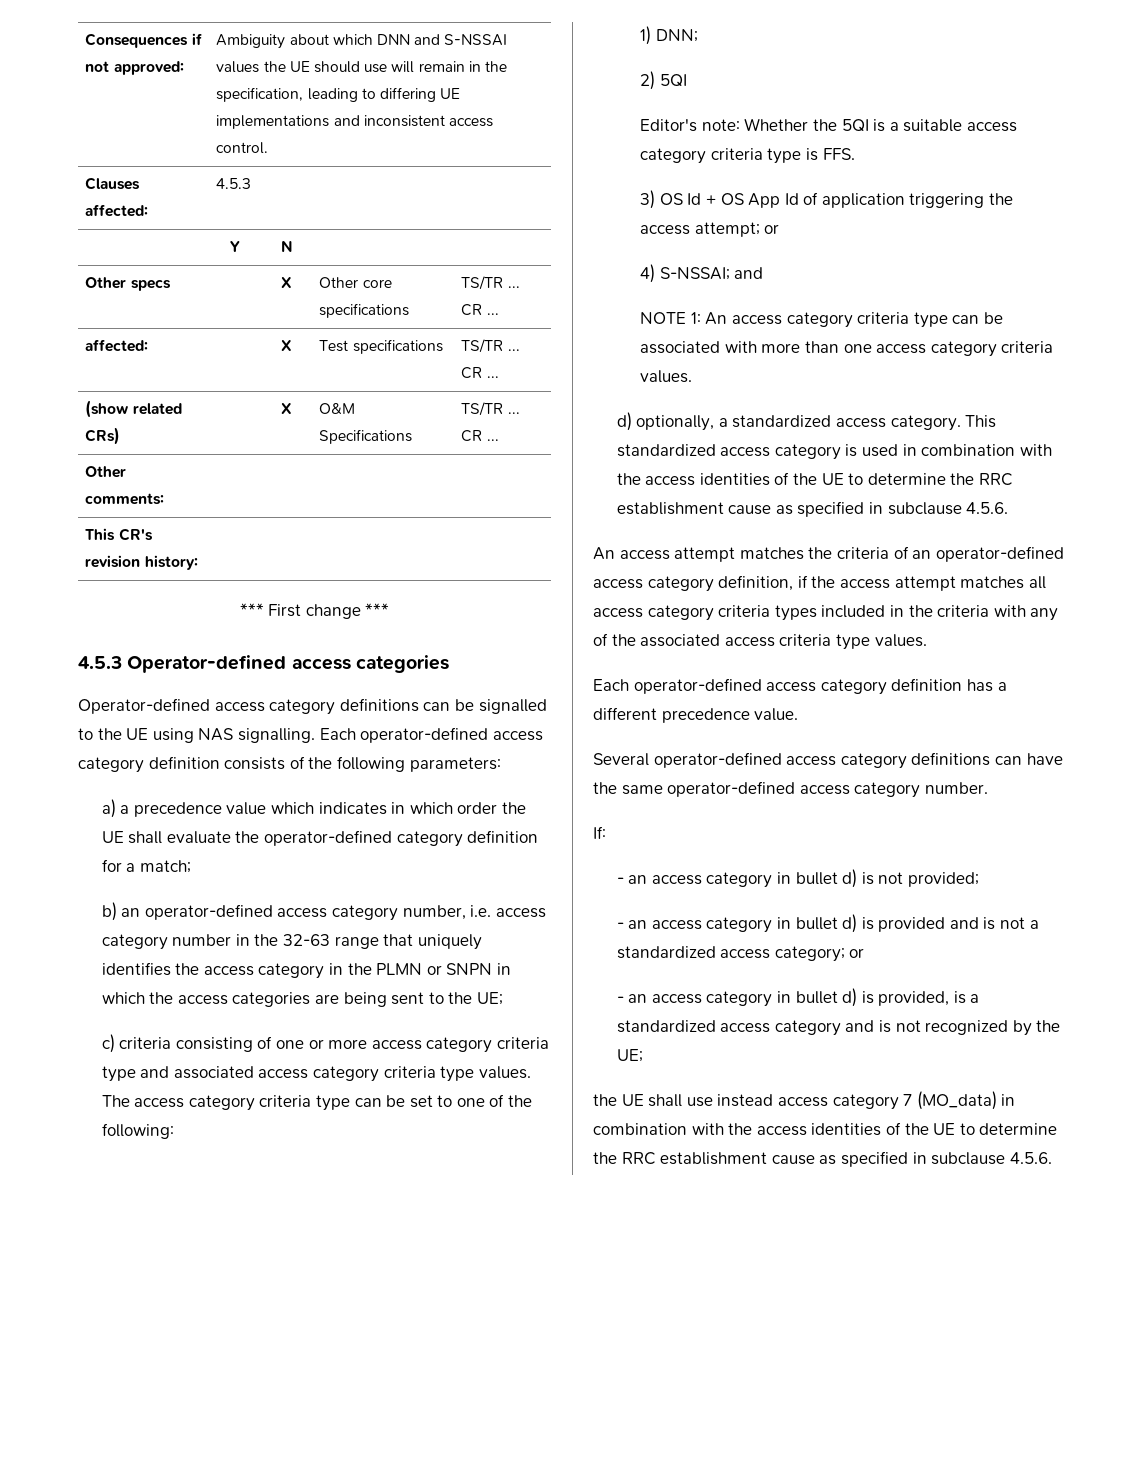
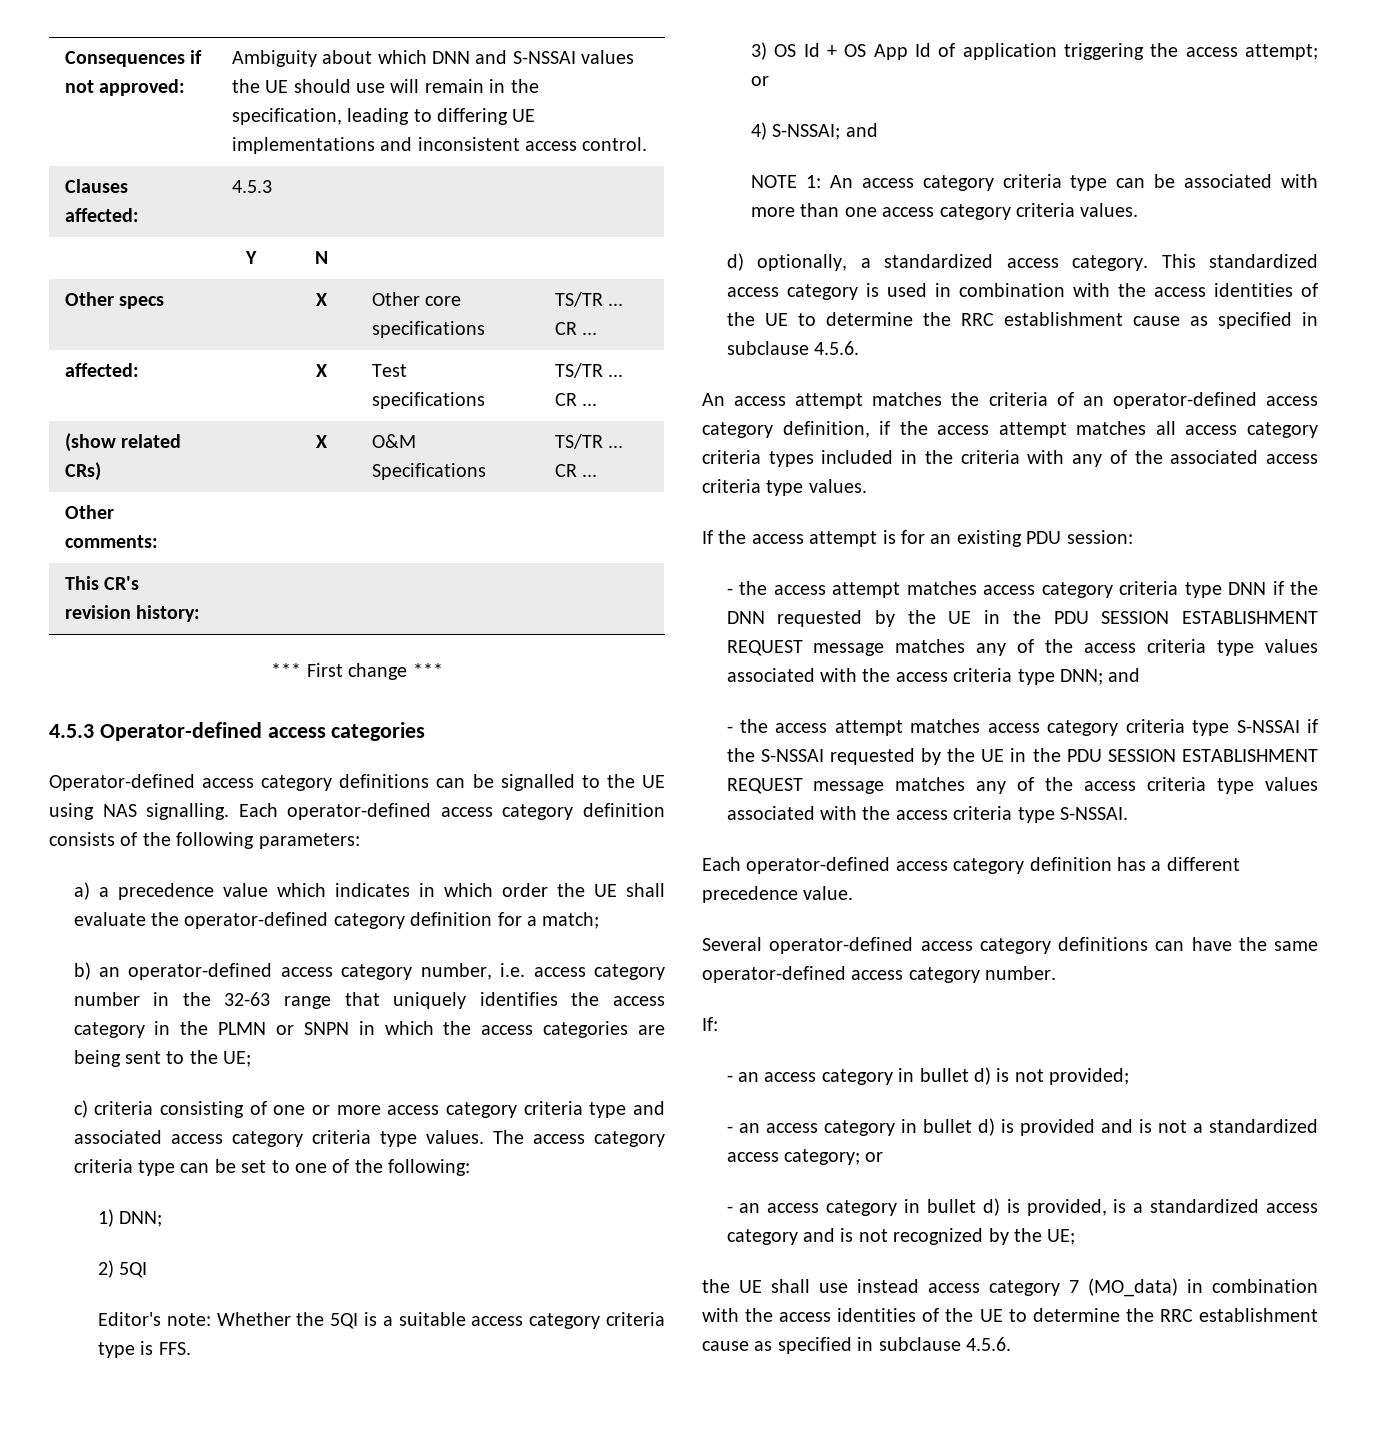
(927, 640) none -> [702,530,1133,547] [726,581,1318,598] [726,610,1318,627] [726,639,1318,656] [726,668,1141,685] [726,719,1318,736] [726,748,1318,765] [726,777,1318,794] [726,806,1128,823] // If the access attempt is for an existing PDU session: // - the access attempt matches access category criteria type DNN if the DNN requested by the UE in the PDU SESSION ESTABLISHMENT REQUEST message matches any of the access criteria type values associated with the access criteria type DNN; and // - the access attempt matches access category criteria type S-NSSAI if the S-NSSAI requested by the UE in the PDU SESSION ESTABLISHMENT REQUEST message matches any of the access criteria type values associated with the access criteria type S-NSSAI.

